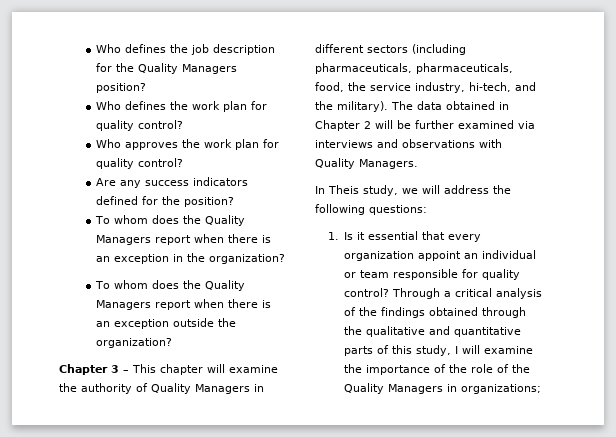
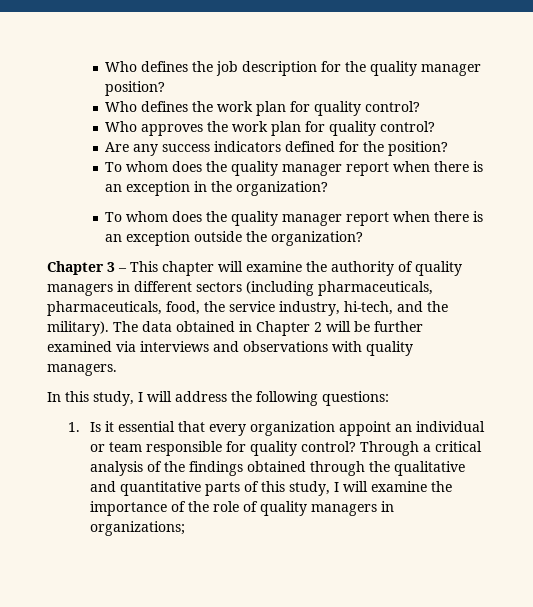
[138,63,238,74] Quality Managers -> [370,61,482,76] quality manager
[205,215,246,226] [96,235,152,245] Quality Managers -> [231,161,343,176] quality manager
[205,280,246,291] [96,300,152,310] Quality Managers -> [231,211,343,226] quality manager
[151,383,250,394] Quality Managers -> [415,261,462,276] [47,284,113,296] quality managers
[315,158,418,169] Quality Managers. -> [366,341,413,356] [47,364,117,376] quality managers.
[328,185,418,196] Theis study, we -> [65,391,143,406] this study, I
[512,364,531,373] [344,383,444,394] the Quality Managers -> [259,501,377,516] quality managers

